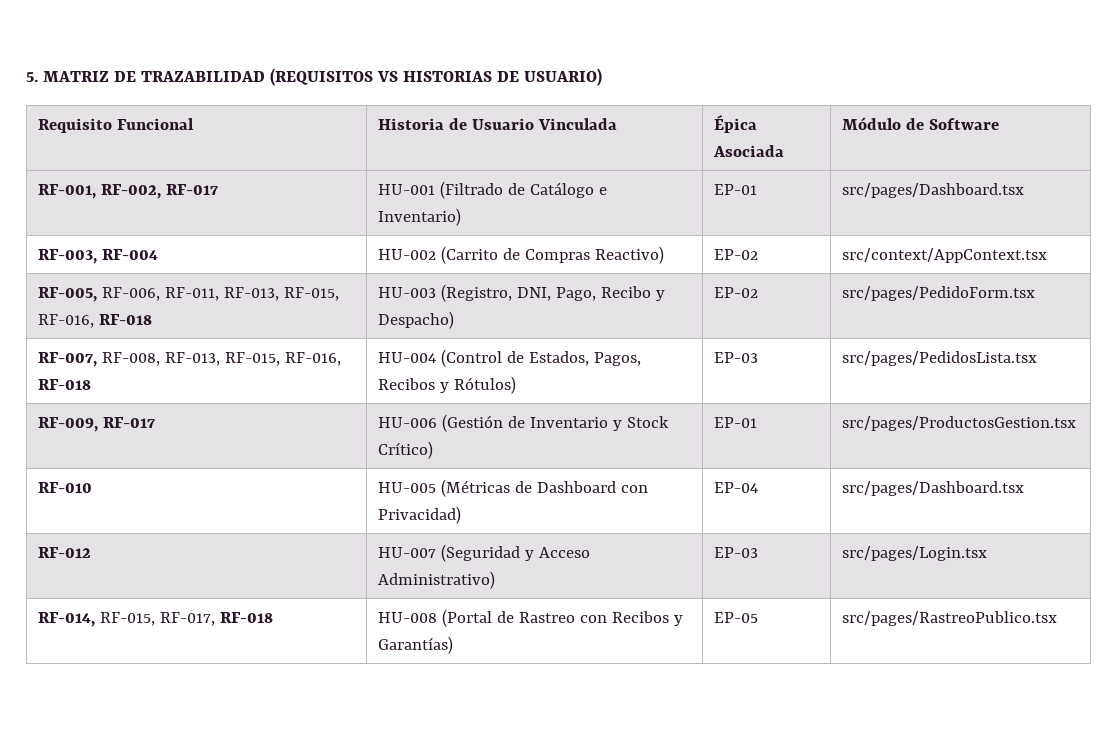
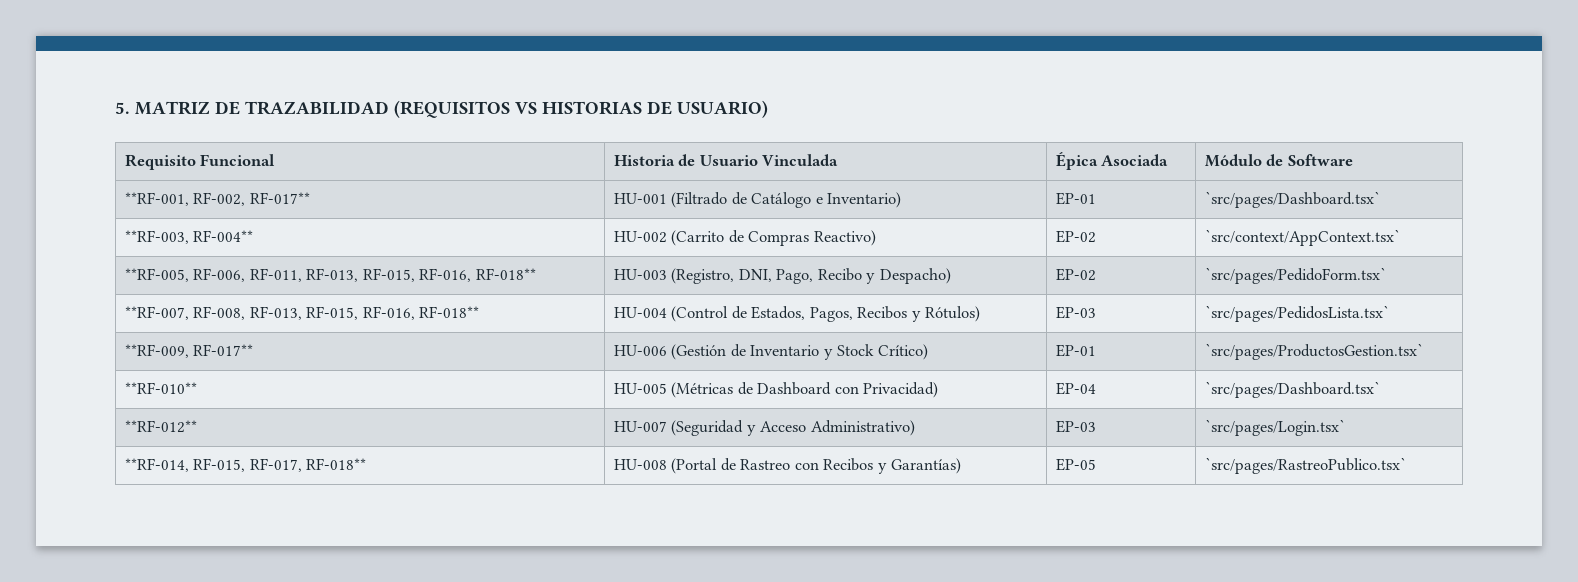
[38,184,219,199] RF-001, RF-002, RF-017 -> [125,192,310,206] **RF-001, RF-002, RF-017**
[842,183,1025,198] [38,249,159,264] src/pages/Dashboard.tsx // RF-003, RF-004 -> [1205,191,1381,208] [125,230,254,244] `src/pages/Dashboard.tsx` // **RF-003, RF-004**
[842,248,1048,263] [38,287,98,302] src/context/AppContext.tsx // RF-005, -> [1205,229,1401,246] [125,268,190,282] `src/context/AppContext.tsx` // **RF-005,
[99,314,153,325] RF-018 -> [475,268,536,280] RF-018**
[842,286,1036,301] [38,352,98,367] src/pages/PedidoForm.tsx // RF-007, -> [1205,267,1387,284] [125,306,190,320] `src/pages/PedidoForm.tsx` // **RF-007,
[38,379,92,390] RF-018 -> [419,306,480,318] RF-018**
[842,351,1038,366] [38,417,156,432] src/pages/PedidosLista.tsx // RF-009, RF-017 -> [1205,305,1390,322] [125,344,254,358] `src/pages/PedidosLista.tsx` // **RF-009, RF-017**
[842,416,1077,431] [38,482,93,493] src/pages/ProductosGestion.tsx // RF-010 -> [1205,343,1424,360] [125,382,198,394] `src/pages/ProductosGestion.tsx` // **RF-010**
[842,481,1025,496] [38,547,92,558] src/pages/Dashboard.tsx // RF-012 -> [1205,381,1381,398] [125,420,198,433] `src/pages/Dashboard.tsx` // **RF-012**
[842,546,988,561] [38,612,96,627] src/pages/Login.tsx // RF-014, -> [1205,419,1346,436] [125,458,190,472] `src/pages/Login.tsx` // **RF-014,
[220,612,274,623] RF-018 -> [306,458,367,470] RF-018**
[842,611,1058,626] src/pages/RastreoPublico.tsx -> [1205,457,1407,474] `src/pages/RastreoPublico.tsx`

